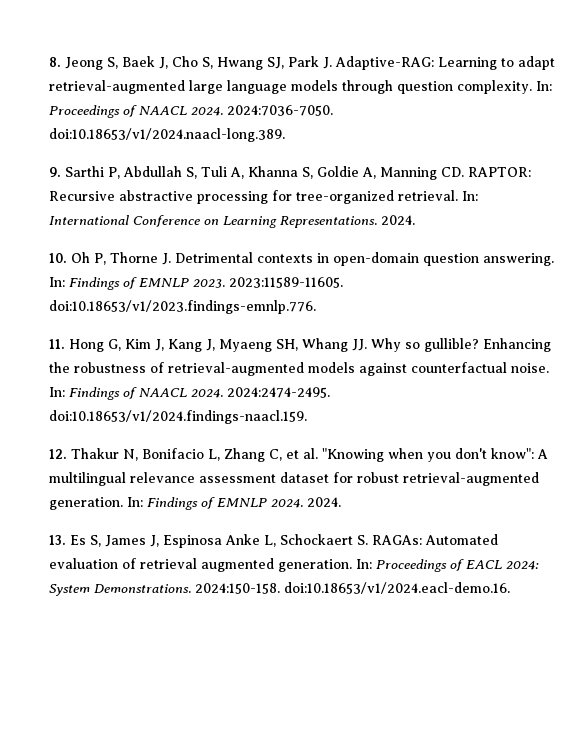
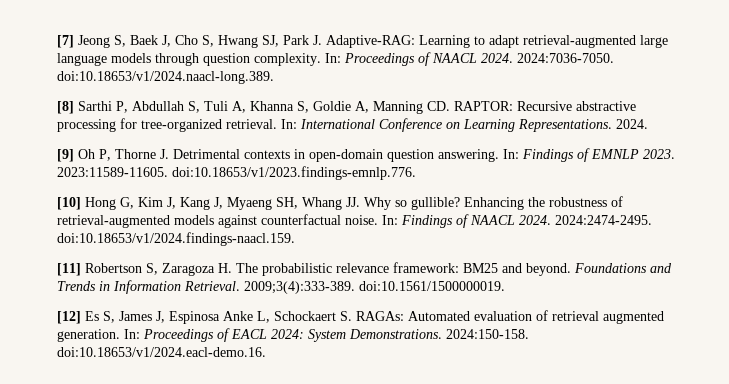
[48,57,61,67] 8. -> [56,35,74,48] [7]
[48,167,61,177] 9. -> [56,101,74,114] [8]
[48,253,67,263] 10. -> [56,149,74,162] [9]
[48,339,65,349] 11. -> [56,197,81,210] [10]
[48,448,548,462] [48,472,539,486] [48,497,341,510] [48,535,66,545] 12. Thakur N, Bonifacio L, Zhang C, et al. "Knowing when you don't know": A multilingual relevance assessment dataset for robust retrieval-augmented generation. In: Findings of EMNLP 2024. 2024. // 13. -> [56,262,672,276] [56,280,505,294] [56,311,81,324] [11] Robertson S, Zaragoza H. The probabilistic relevance framework: BM25 and beyond. Foundations and Trends in Information Retrieval. 2009;3(4):333-389. doi:10.1561/1500000019. // [12]

